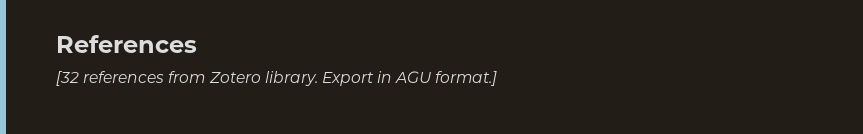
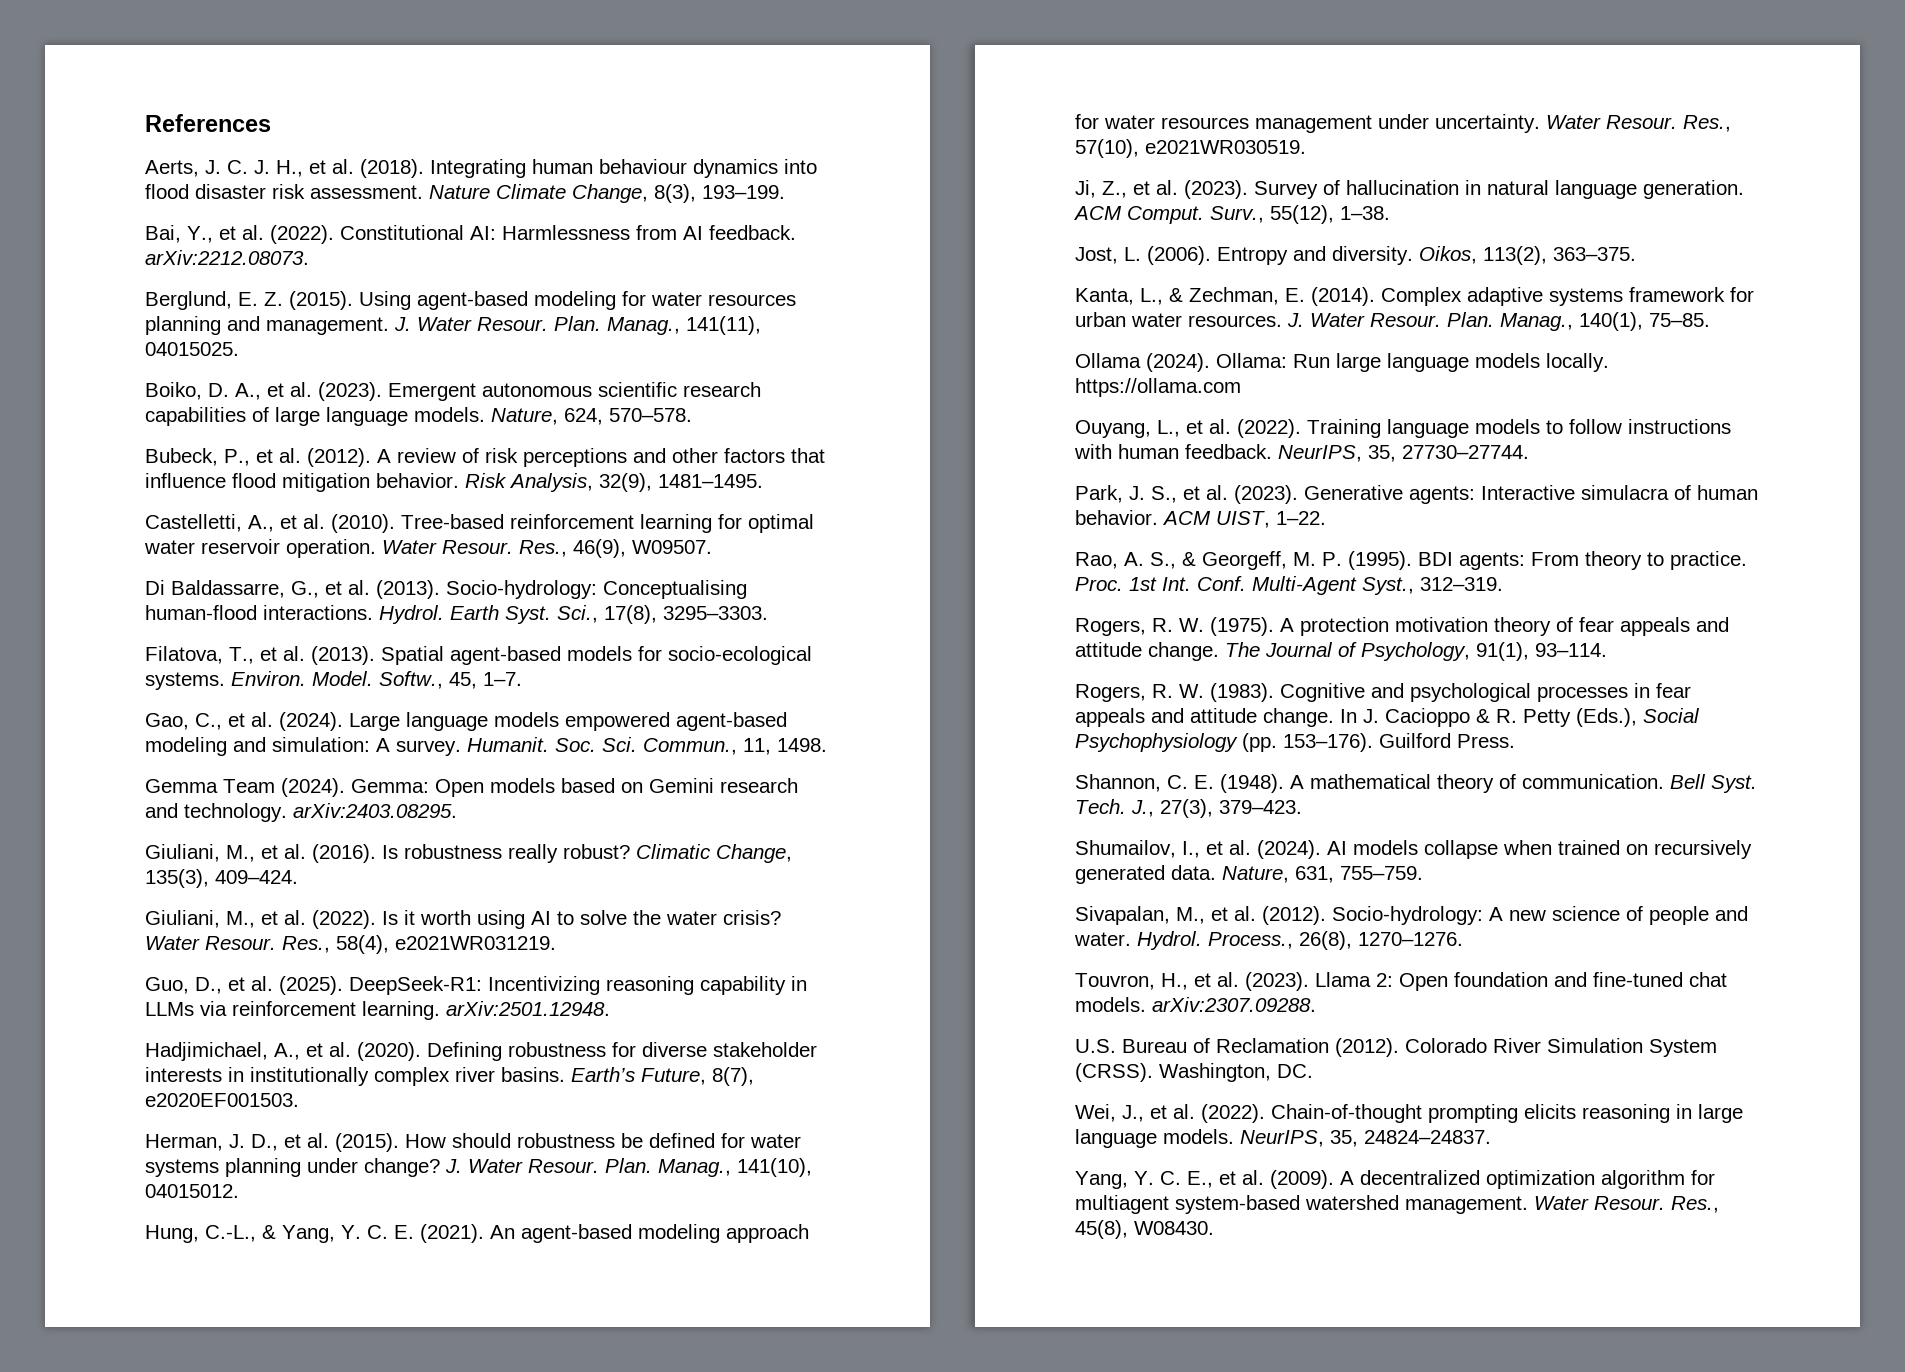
[56,71,498,86] [32 references from Zotero library. Export in AGU format.] -> [145,159,817,178] [145,184,785,203] [145,225,796,244] [145,250,309,265] [145,291,796,310] [145,316,761,335] [145,342,239,356] [145,382,761,401] [145,407,692,426] [145,448,825,467] [145,473,763,492] [145,514,814,533] [144,539,712,558] [145,580,747,599] [145,605,768,624] [145,646,812,665] [145,671,522,690] [145,712,787,731] [145,737,827,756] [145,778,798,797] [145,803,457,822] [145,844,792,863] [145,869,298,888] [145,910,781,929] [145,935,556,954] [145,976,807,995] [145,1001,610,1020] [145,1042,817,1061] [145,1067,754,1086] [145,1093,299,1107] [145,1133,801,1152] [145,1158,812,1177] [145,1184,239,1198] [145,1224,809,1243] [1075,114,1731,133] [1075,139,1306,158] [1075,180,1744,199] [1073,205,1390,224] [1075,246,1636,265] [1075,287,1754,306] [1075,312,1710,331] [1075,353,1609,372] [1075,378,1241,397] [1075,419,1731,438] [1074,444,1529,462] [1075,485,1758,504] [1075,510,1326,528] [1075,551,1747,570] [1075,576,1503,595] [1075,617,1729,636] [1075,642,1607,661] [1075,683,1691,702] [1075,708,1700,727] [1075,733,1515,752] [1075,774,1757,793] [1075,799,1302,818] [1075,840,1752,859] [1075,865,1423,884] [1075,906,1748,925] [1074,931,1463,950] [1075,972,1727,991] [1075,997,1316,1012] [1075,1038,1717,1057] [1075,1063,1313,1082] [1075,1104,1743,1123] [1075,1129,1491,1148] [1075,1170,1715,1189] [1075,1195,1719,1214] [1075,1220,1214,1239] Aerts, J. C. J. H., et al. (2018). Integrating human behaviour dynamics into flood disaster risk assessment. Nature Climate Change, 8(3), 193–199. // Bai, Y., et al. (2022). Constitutional AI: Harmlessness from AI feedback. arXiv:2212.08073. // Berglund, E. Z. (2015). Using agent-based modeling for water resources planning and management. J. Water Resour. Plan. Manag., 141(11), 04015025. // Boiko, D. A., et al. (2023). Emergent autonomous scientific research capabilities of large language models. Nature, 624, 570–578. // Bubeck, P., et al. (2012). A review of risk perceptions and other factors that influence flood mitigation behavior. Risk Analysis, 32(9), 1481–1495. // Castelletti, A., et al. (2010). Tree-based reinforcement learning for optimal water reservoir operation. Water Resour. Res., 46(9), W09507. // Di Baldassarre, G., et al. (2013). Socio-hydrology: Conceptualising human-flood interactions. Hydrol. Earth Syst. Sci., 17(8), 3295–3303. // Filatova, T., et al. (2013). Spatial agent-based models for socio-ecological systems. Environ. Model. Softw., 45, 1–7. // Gao, C., et al. (2024). Large language models empowered agent-based modeling and simulation: A survey. Humanit. Soc. Sci. Commun., 11, 1498. // Gemma Team (2024). Gemma: Open models based on Gemini research and technology. arXiv:2403.08295. // Giuliani, M., et al. (2016). Is robustness really robust? Climatic Change, 135(3), 409–424. // Giuliani, M., et al. (2022). Is it worth using AI to solve the water crisis? Water Resour. Res., 58(4), e2021WR031219. // Guo, D., et al. (2025). DeepSeek-R1: Incentivizing reasoning capability in LLMs via reinforcement learning. arXiv:2501.12948. // Hadjimichael, A., et al. (2020). Defining robustness for diverse stakeholder interests in institutionally complex river basins. Earth’s Future, 8(7), e2020EF001503. // Herman, J. D., et al. (2015). How should robustness be defined for water systems planning under change? J. Water Resour. Plan. Manag., 141(10), 04015012. // Hung, C.-L., & Yang, Y. C. E. (2021). An agent-based modeling approach for water resources management under uncertainty. Water Resour. Res., 57(10), e2021WR030519. // Ji, Z., et al. (2023). Survey of hallucination in natural language generation. ACM Comput. Surv., 55(12), 1–38. // Jost, L. (2006). Entropy and diversity. Oikos, 113(2), 363–375. // Kanta, L., & Zechman, E. (2014). Complex adaptive systems framework for urban water resources. J. Water Resour. Plan. Manag., 140(1), 75–85. // Ollama (2024). Ollama: Run large language models locally. https://ollama.com // Ouyang, L., et al. (2022). Training language models to follow instructions with human feedback. NeurIPS, 35, 27730–27744. // Park, J. S., et al. (2023). Generative agents: Interactive simulacra of human behavior. ACM UIST, 1–22. // Rao, A. S., & Georgeff, M. P. (1995). BDI agents: From theory to practice. Proc. 1st Int. Conf. Multi-Agent Syst., 312–319. // Rogers, R. W. (1975). A protection motivation theory of fear appeals and attitude change. The Journal of Psychology, 91(1), 93–114. // Rogers, R. W. (1983). Cognitive and psychological processes in fear appeals and attitude change. In J. Cacioppo & R. Petty (Eds.), Social Psychophysiology (pp. 153–176). Guilford Press. // Shannon, C. E. (1948). A mathematical theory of communication. Bell Syst. Tech. J., 27(3), 379–423. // Shumailov, I., et al. (2024). AI models collapse when trained on recursively generated data. Nature, 631, 755–759. // Sivapalan, M., et al. (2012). Socio-hydrology: A new science of people and water. Hydrol. Process., 26(8), 1270–1276. // Touvron, H., et al. (2023). Llama 2: Open foundation and fine-tuned chat models. arXiv:2307.09288. // U.S. Bureau of Reclamation (2012). Colorado River Simulation System (CRSS). Washington, DC. // Wei, J., et al. (2022). Chain-of-thought prompting elicits reasoning in large language models. NeurIPS, 35, 24824–24837. // Yang, Y. C. E., et al. (2009). A decentralized optimization algorithm for multiagent system-based watershed management. Water Resour. Res., 45(8), W08430.

